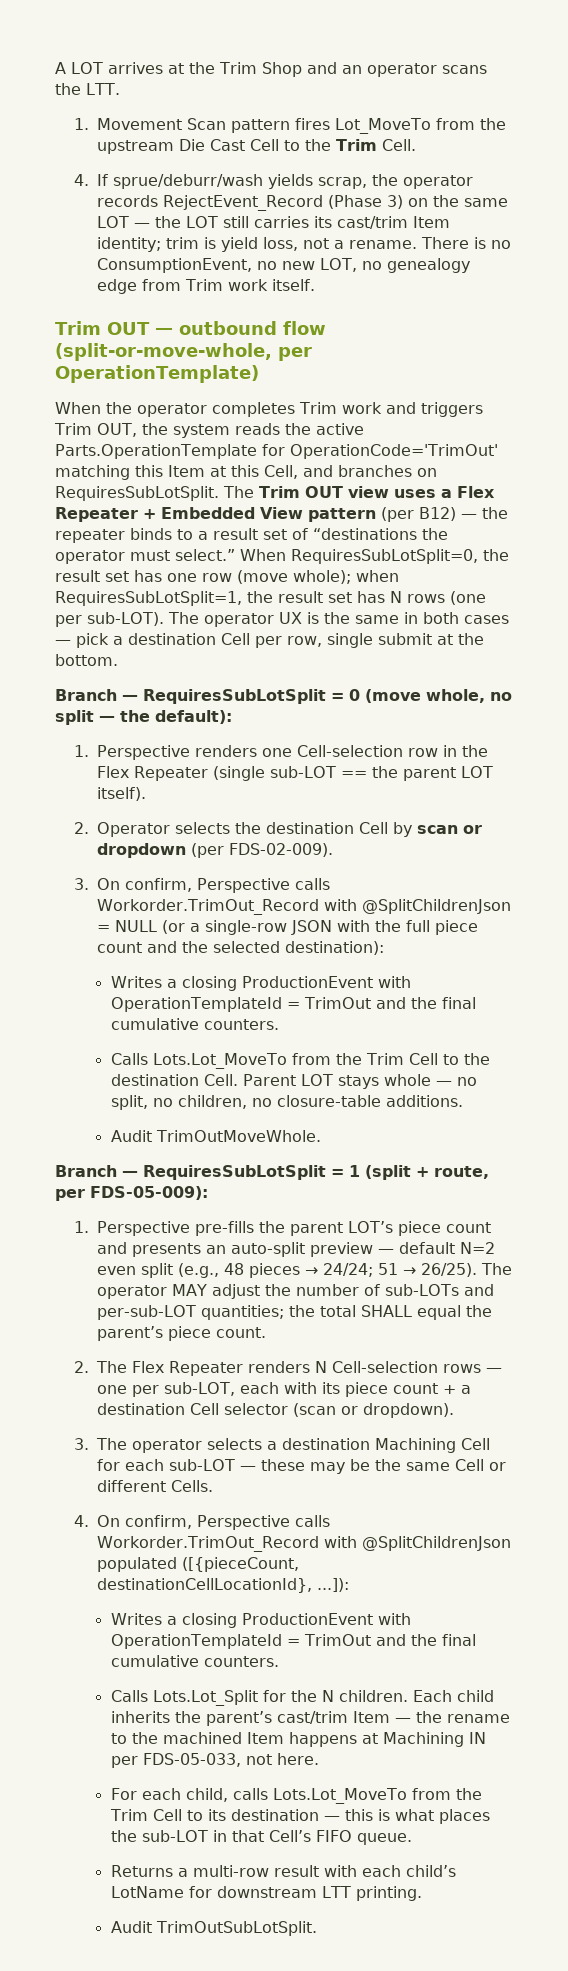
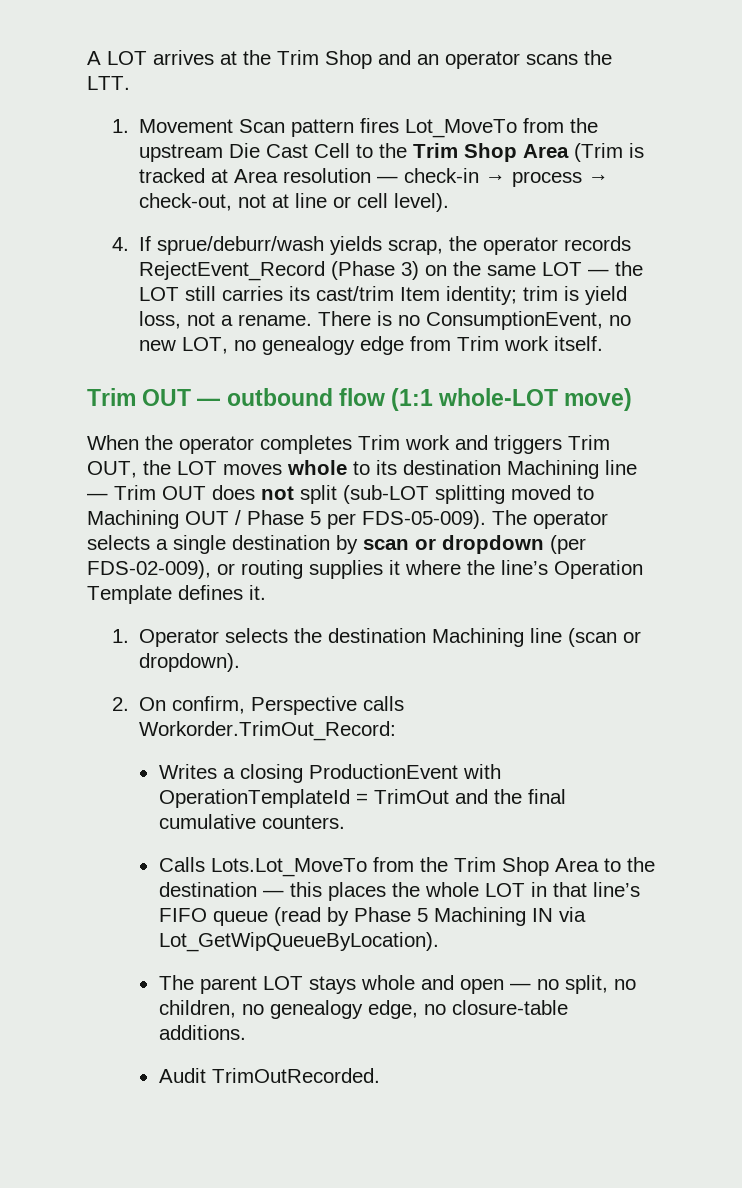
[382,139,417,151] Cell. -> [463,143,644,162] [138,168,609,187] [138,193,449,212] Shop Area (Trim is tracked at Area resolution — check-in → process → check-out, not at line or cell level).
[55,343,312,361] [55,365,259,383] (split-or-move-whole, per OperationTemplate) -> [391,388,633,411] (1:1 whole-LOT move)
[172,423,364,438] [55,444,498,459] [55,465,437,480] [55,486,495,501] [55,507,508,522] [55,528,448,543] [55,549,509,564] [55,570,399,584] [55,591,486,606] [55,612,509,627] [55,633,484,648] [55,654,118,666] [55,689,512,704] [55,710,232,725] [74,745,489,760] [97,766,494,781] [97,787,147,801] [74,822,483,837] [97,843,334,858] [74,878,331,893] [97,899,511,915] [97,920,479,935] [97,941,385,955] system reads the active Parts.OperationTemplate for OperationCode='TrimOut' matching this Item at this Cell, and branches on RequiresSubLotSplit. The Trim OUT view uses a Flex Repeater + Embedded View pattern (per B12) — the repeater binds to a result set of “destinations the operator must select.” When RequiresSubLotSplit=0, the result set has one row (move whole); when RequiresSubLotSplit=1, the result set has N rows (one per sub-LOT). The operator UX is the same in both cases — pick a destination Cell per row, single submit at the bottom. // Branch — RequiresSubLotSplit = 0 (move whole, no split — the default): // 1. Perspective renders one Cell-selection row in the Flex Repeater (single sub-LOT == the parent LOT itself). // 2. Operator selects the destination Cell by scan or dropdown (per FDS-02-009). // 3. On confirm, Perspective calls Workorder.TrimOut_Record with @SplitChildrenJson = NULL (or a single-row JSON with the full piece count and the selected destination): -> [177,460,637,479] [87,485,594,504] [87,510,608,529] [87,535,586,554] [87,560,643,579] [87,585,266,604] [111,628,641,647] [138,653,240,672] [111,696,404,715] [138,721,396,741] LOT moves whole to its destination Machining line — Trim OUT does not split (sub-LOT splitting moved to Machining OUT / Phase 5 per FDS-05-009). The operator selects a single destination by scan or dropdown (per FDS-02-009), or routing supplies it where the line’s Operation Template defines it. // 1. Operator selects the destination Machining line (scan or dropdown). // 2. On confirm, Perspective calls Workorder.TrimOut_Record:
[408,1053,438,1065] Cell -> [501,857,599,876] Shop Area
[203,1074,296,1086] Cell. Parent -> [262,882,640,901] [158,907,586,926] [158,932,439,952] [158,975,257,994] — this places the whole LOT in that line’s FIFO queue (read by Phase 5 Machining IN via Lot_GetWipQueueByLocation). // The parent
(431, 1080) none -> [420,975,504,994] and open
(272, 1102) none -> [269,1000,446,1019] genealogy edge, no
[155,1130,321,1142] [55,1165,489,1180] [55,1186,208,1201] [74,1221,492,1236] [97,1242,496,1257] [97,1263,513,1278] [97,1284,494,1299] [97,1305,493,1320] [97,1326,267,1341] [74,1361,503,1376] [97,1382,472,1397] [97,1403,455,1418] [74,1438,491,1453] [97,1459,507,1474] [97,1480,214,1492] [74,1515,331,1530] [97,1536,511,1552] [97,1557,300,1572] [97,1578,350,1593] [110,1613,411,1628] [110,1634,476,1649] [110,1655,279,1667] [110,1690,494,1706] [110,1711,510,1726] [110,1732,486,1747] [110,1753,319,1768] [110,1788,482,1804] [109,1809,490,1824] [110,1830,412,1845] [110,1865,456,1877] [110,1886,422,1901] [110,1921,317,1936] TrimOutMoveWhole. // Branch — RequiresSubLotSplit = 1 (split + route, per FDS-05-009): // 1. Perspective pre-fills the parent LOT’s piece count and presents an auto-split preview — default N=2 even split (e.g., 48 pieces → 24/24; 51 → 26/25). The operator MAY adjust the number of sub-LOTs and per-sub-LOT quantities; the total SHALL equal the parent’s piece count. // 2. The Flex Repeater renders N Cell-selection rows — one per sub-LOT, each with its piece count + a destination Cell selector (scan or dropdown). // 3. The operator selects a destination Machining Cell for each sub-LOT — these may be the same Cell or different Cells. // 4. On confirm, Perspective calls Workorder.TrimOut_Record with @SplitChildrenJson populated ([{pieceCount, destinationCellLocationId}, ...]): // Writes a closing ProductionEvent with OperationTemplateId = TrimOut and the final cumulative counters. // Calls Lots.Lot_Split for the N children. Each child inherits the parent’s cast/trim Item — the rename to the machined Item happens at Machining IN per FDS-05-033, not here. // For each child, calls Lots.Lot_MoveTo from the Trim Cell to its destination — this is what places the sub-LOT in that Cell’s FIFO queue. // Returns a multi-row result with each child’s LotName for downstream LTT printing. // Audit TrimOutSubLotSplit. -> [211,1068,380,1083] TrimOutRecorded.

